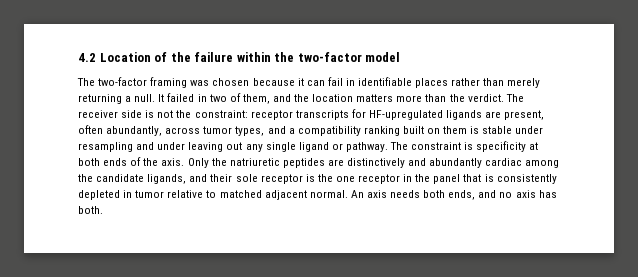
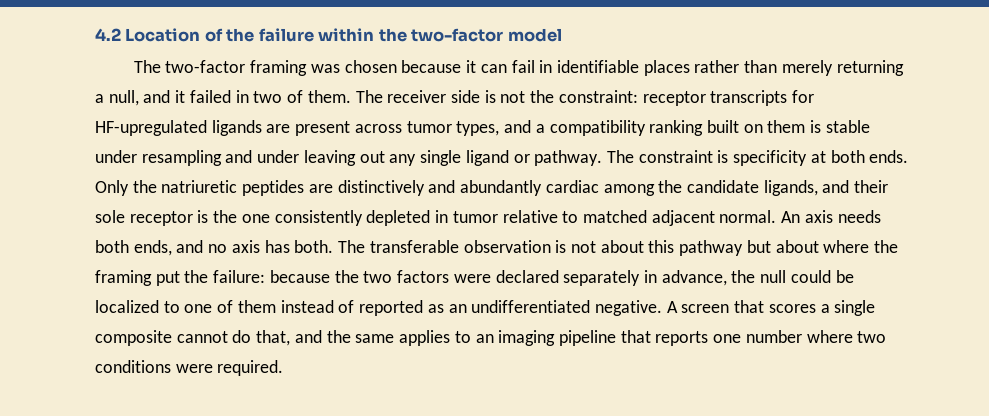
[134,94,165,102] null. It -> [108,90,186,106] null, and it
[242,94,504,104] them, and the location matters more than the verdict. -> [307,90,351,103] them.
[504,110,545,120] [78,125,163,136] present, often abundantly, -> [295,121,351,136] present
[103,157,185,166] ends of the axis. -> [869,150,909,163] ends.
[358,174,494,184] receptor in the panel that is -> (270, 218) none
(103, 210) none -> [338,240,899,256] [95,270,854,286] [95,300,876,316] [95,330,887,346] [95,360,284,376] The transferable observation is not about this pathway but about where the framing put the failure: because the two factors were declared separately in advance, the null could be localized to one of them instead of reported as an undifferentiated negative. A screen that scores a single composite cannot do that, and the same applies to an imaging pipeline that reports one number where two conditions were required.

